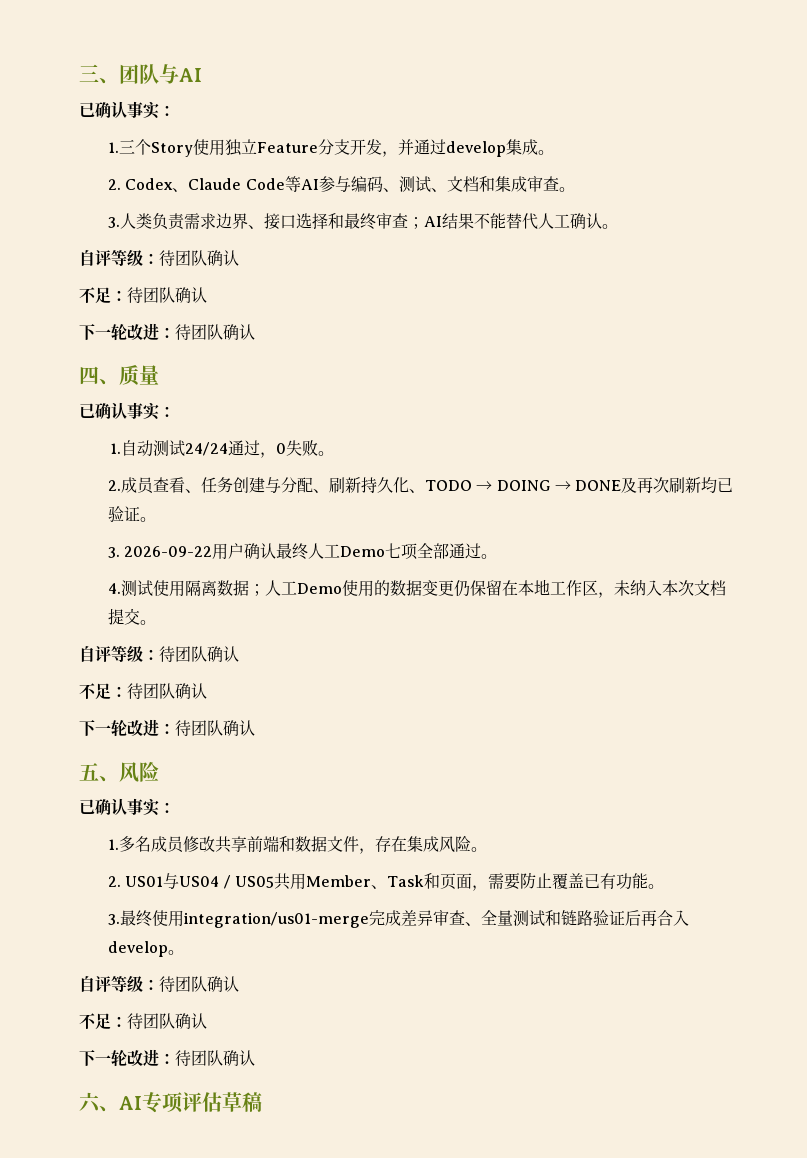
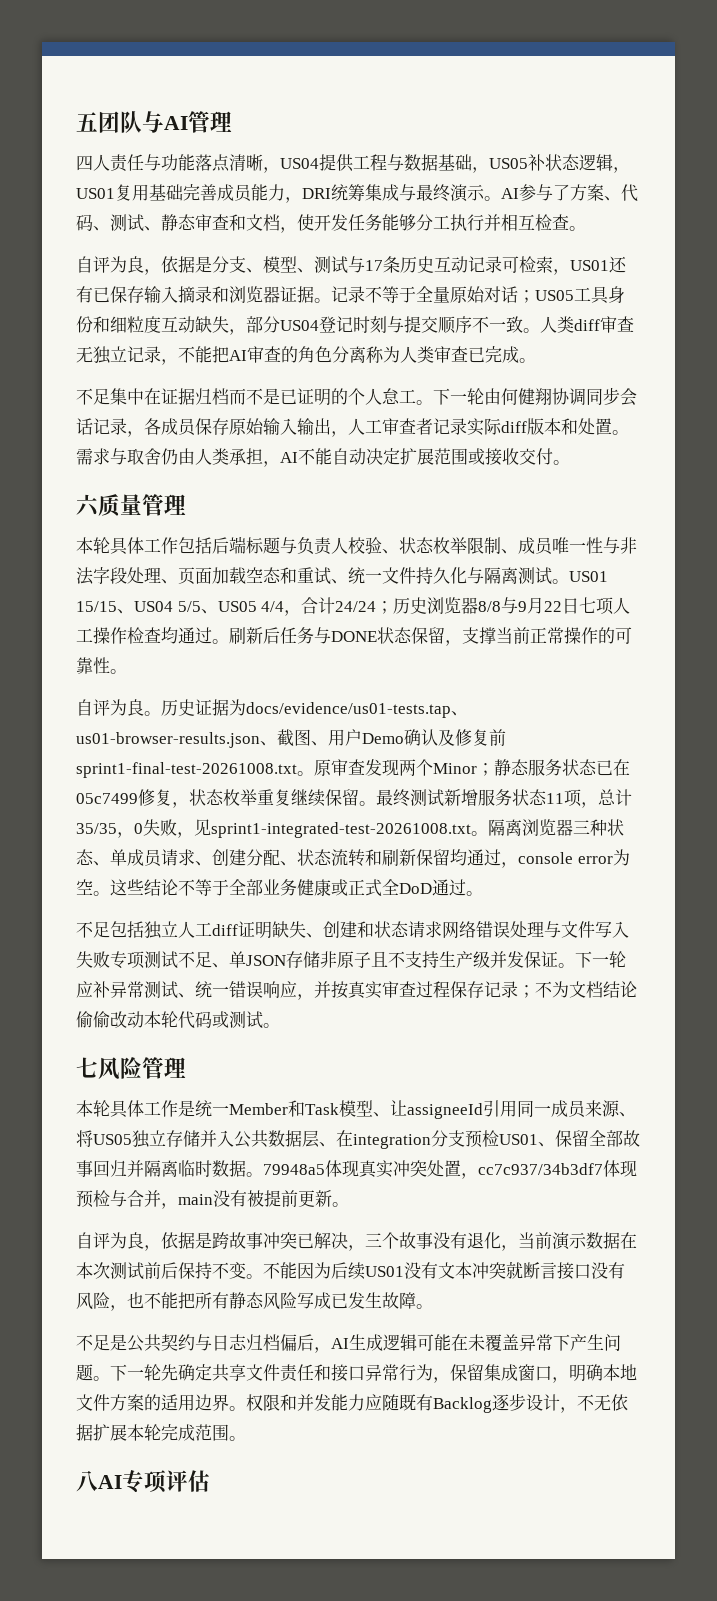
[79,64,119,84] 三、 -> [76,112,98,132] 五
[79,101,175,119] [108,139,555,157] [108,175,575,192] [108,212,619,230] [79,249,239,267] [79,287,207,304] [79,323,255,341] [79,365,159,385] [79,402,175,420] [110,440,261,457] // 已确认事实： // 1.三个Story使用独立Feature分支开发，并通过develop集成。 // 2. Codex、Claude Code等AI参与编码、测试、文档和集成审查。 // 3.人类负责需求边界、接口选择和最终审查；AI结果不能替代人工确认。 // 自评等级：待团队确认 // 不足：待团队确认 // 下一轮改进：待团队确认 // 四、质量 // 已确认事实： // 1.自动测试24/24通过 -> [188,111,232,133] [76,154,630,173] [76,184,638,203] [76,214,586,233] [76,256,627,275] [76,286,625,304] [76,316,634,335] [76,346,536,365] [76,387,637,406] [76,418,629,437] [76,448,570,467] [76,494,186,517] [76,536,637,555] [76,567,608,585] [76,597,631,616] [76,627,632,646] [76,657,127,674] [76,699,468,718] [76,729,506,748] [76,759,630,778] [76,789,632,808] [76,823,117,834] 管理 // 四人责任与功能落点清晰，US04提供工程与数据基础，US05补状态逻辑，US01复用基础完善成员能力，DRI统筹集成与最终演示。AI参与了方案、代码、测试、静态审查和文档，使开发任务能够分工执行并相互检查。 // 自评为良，依据是分支、模型、测试与17条历史互动记录可检索，US01还有已保存输入摘录和浏览器证据。记录不等于全量原始对话；US05工具身份和细粒度互动缺失，部分US04登记时刻与提交顺序不一致。人类diff审查无独立记录，不能把AI审查的角色分离称为人类审查已完成。 // 不足集中在证据归档而不是已证明的个人怠工。下一轮由何健翔协调同步会话记录，各成员保存原始输入输出，人工审查者记录实际diff版本和处置。需求与取舍仍由人类承担，AI不能自动决定扩展范围或接收交付。 // 六质量管理 // 本轮具体工作包括后端标题与负责人校验、状态枚举限制、成员唯一性与非法字段处理、页面加载空态和重试、统一文件持久化与隔离测试。US01 15/15、US04 5/5、US05 4/4，合计24/24；历史浏览器8/8与9月22日七项人工操作检查均通过。刷新后任务与DONE状态保留，支撑当前正常操作的可靠性。 // 自评为良。历史证据为docs/evidence/us01-tests.tap、us01-browser-results.json、截图、用户Demo确认及修复前sprint1-final-test-20261008.txt。原审查发现两个Minor；静态服务状态已在05c7499修复，状态枚举重复继续保留。最终测试新增服务状态11项，总计35/35
[318,451,335,456] [108,477,734,494] [108,506,157,522] [108,543,498,560] [108,579,727,598] [108,608,157,625] [79,645,239,663] [79,683,207,700] [79,719,255,737] [79,761,159,782] [79,798,175,816] [108,836,488,854] [108,872,665,891] [108,909,690,928] [108,941,185,957] [79,975,239,993] [79,1013,207,1030] [79,1049,255,1067] [79,1092,119,1113] 。 // 2.成员查看、任务创建与分配、刷新持久化、TODO → DOING → DONE及再次刷新均已验证。 // 3. 2026-09-22用户确认最终人工Demo七项全部通过。 // 4.测试使用隔离数据；人工Demo使用的数据变更仍保留在本地工作区，未纳入本次文档提交。 // 自评等级：待团队确认 // 不足：待团队确认 // 下一轮改进：待团队确认 // 五、风险 // 已确认事实： // 1.多名成员修改共享前端和数据文件，存在集成风险。 // 2. US01与US04 / US05共用Member、Task和页面，需要防止覆盖已有功能。 // 3.最终使用integration/us01-merge完成差异审查、全量测试和链路验证后再合入develop。 // 自评等级：待团队确认 // 不足：待团队确认 // 下一轮改进：待团队确认 // 六、 -> [177,819,624,838] [76,849,630,868] [76,879,483,897] [76,921,629,939] [76,951,626,969] [76,981,637,1000] [76,1011,280,1029] [76,1057,186,1080] [76,1100,636,1119] [76,1130,640,1149] [76,1160,637,1179] [76,1190,349,1209] [76,1232,637,1251] [76,1261,625,1280] [76,1292,433,1311] [76,1334,621,1353] [76,1364,637,1383] [76,1393,628,1413] [76,1424,246,1441] [76,1470,98,1492] ，见sprint1-integrated-test-20261008.txt。隔离浏览器三种状态、单成员请求、创建分配、状态流转和刷新保留均通过，console error为空。这些结论不等于全部业务健康或正式全DoD通过。 // 不足包括独立人工diff证明缺失、创建和状态请求网络错误处理与文件写入失败专项测试不足、单JSON存储非原子且不支持生产级并发保证。下一轮应补异常测试、统一错误响应，并按真实审查过程保存记录；不为文档结论偷偷改动本轮代码或测试。 // 七风险管理 // 本轮具体工作是统一Member和Task模型、让assigneeId引用同一成员来源、将US05独立存储并入公共数据层、在integration分支预检US01、保留全部故事回归并隔离临时数据。79948a5体现真实冲突处置，cc7c937/34b3df7体现预检与合并，main没有被提前更新。 // 自评为良，依据是跨故事冲突已解决，三个故事没有退化，当前演示数据在本次测试前后保持不变。不能因为后续US01没有文本冲突就断言接口没有风险，也不能把所有静态风险写成已发生故障。 // 不足是公共契约与日志归档偏后，AI生成逻辑可能在未覆盖异常下产生问题。下一轮先确定共享文件责任和接口异常行为，保留集成窗口，明确本地文件方案的适用边界。权限和并发能力应随既有Backlog逐步设计，不无依据扩展本轮完成范围。 // 八
[222,1092,262,1112] 草稿 -> (210, 1481) none

